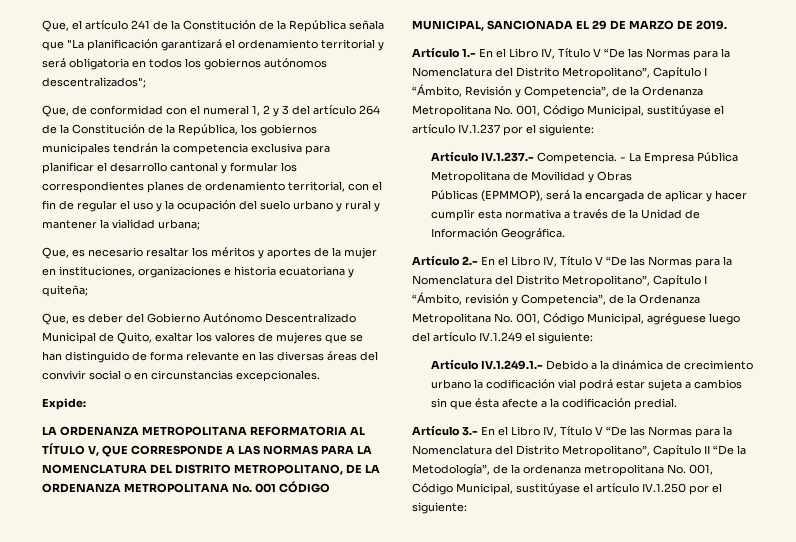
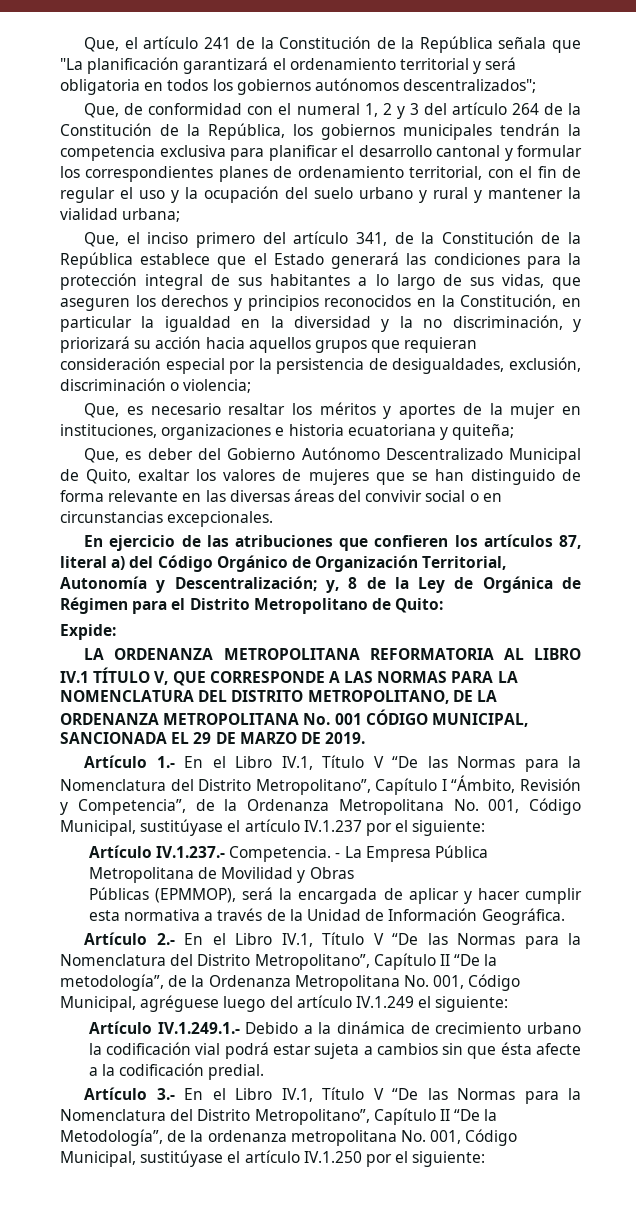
(200, 224) none -> [84,231,581,248] [60,252,581,269] [60,273,581,290] [60,294,581,311] [60,315,581,332] [60,336,478,353] [60,357,581,374] [60,378,252,393] // Que, el inciso primero del artículo 341, de la Constitución de la República establece que el Estado generará las condiciones para la protección integral de sus habitantes a lo largo de sus vidas, que aseguren los derechos y principios reconocidos en la Constitución, en particular la igualdad en la diversidad y la no discriminación, y priorizará su acción hacia aquellos grupos que requieran consideración especial por la persistencia de desigualdades, exclusión, discriminación o violencia;
(320, 376) none -> [84,534,581,551] [60,555,507,572] [60,576,582,593] [60,597,444,614] // En ejercicio de las atribuciones que confieren los artículos 87, literal a) del Código Orgánico de Organización Territorial, Autonomía y Descentralización; y, 8 de la Ley de Orgánica de Régimen para el Distrito Metropolitano de Quito:
(365, 430) none -> [534,648,581,660] [60,671,89,683] LIBRO IV.1
[541,48,555,59] IV, -> [281,756,313,770] IV.1,
[543,256,557,267] IV, -> [281,933,313,947] IV.1,
[704,275,707,284] [412,292,606,306] I “Ámbito, revisión y Competencia”, -> [439,954,498,966] [60,974,164,991] II “De la metodología”,
[543,426,557,437] IV, -> [281,1088,313,1102] IV.1,

